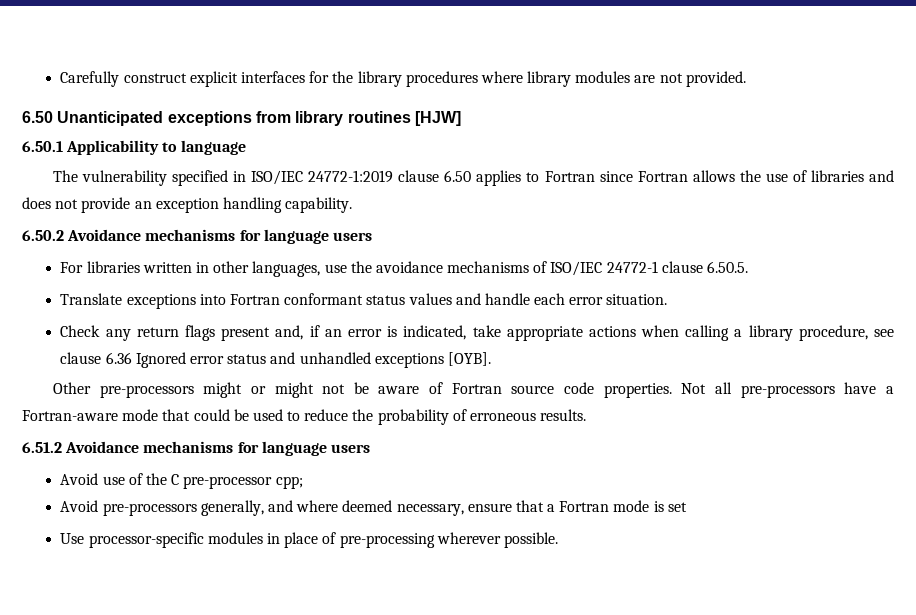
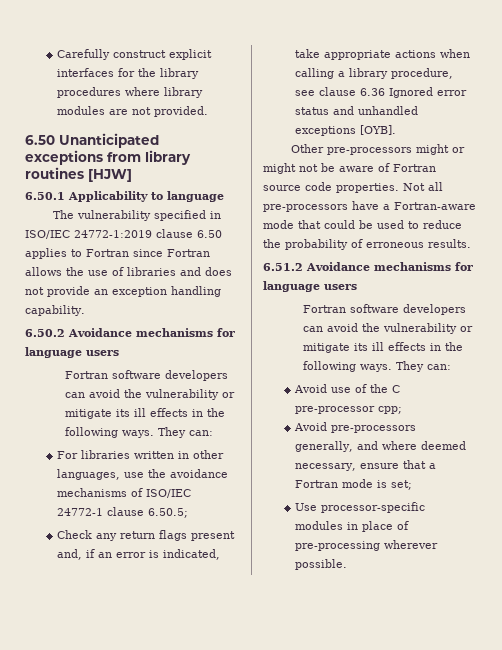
(372, 236) none -> [65,370,229,381] [65,389,236,400] [65,408,226,419] [65,427,214,438] // Fortran software developers can avoid the vulnerability or mitigate its ill effects in the following ways. They can:
[707,261,749,273] [60,293,668,309] 6.50.5. // Translate exceptions into Fortran conformant status values and handle each error situation. -> [148,508,189,518] 6.50.5;
(370, 448) none -> [303,304,467,315] [303,323,474,334] [303,342,464,353] [303,361,452,372] // Fortran software developers can avoid the vulnerability or mitigate its ill effects in the following ways. They can:
[667,502,687,512] set -> [391,480,413,490] set;

